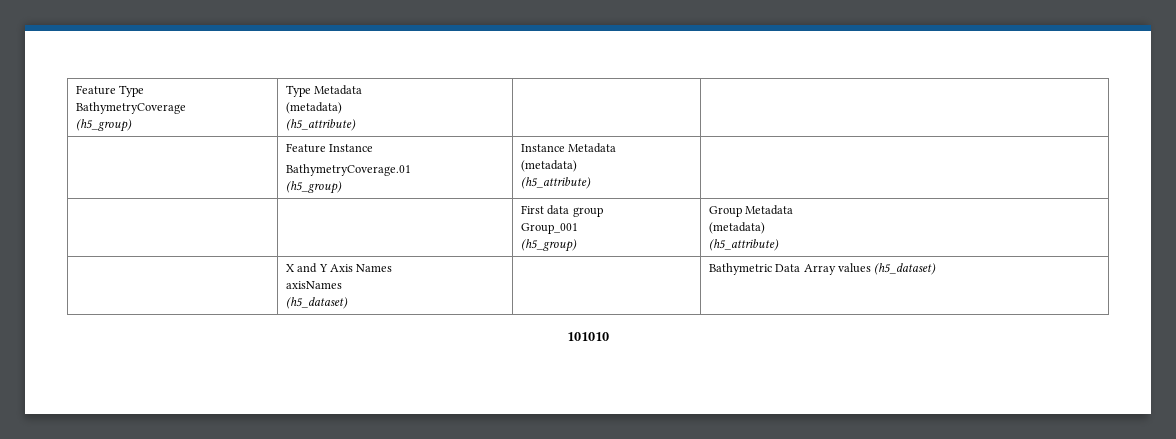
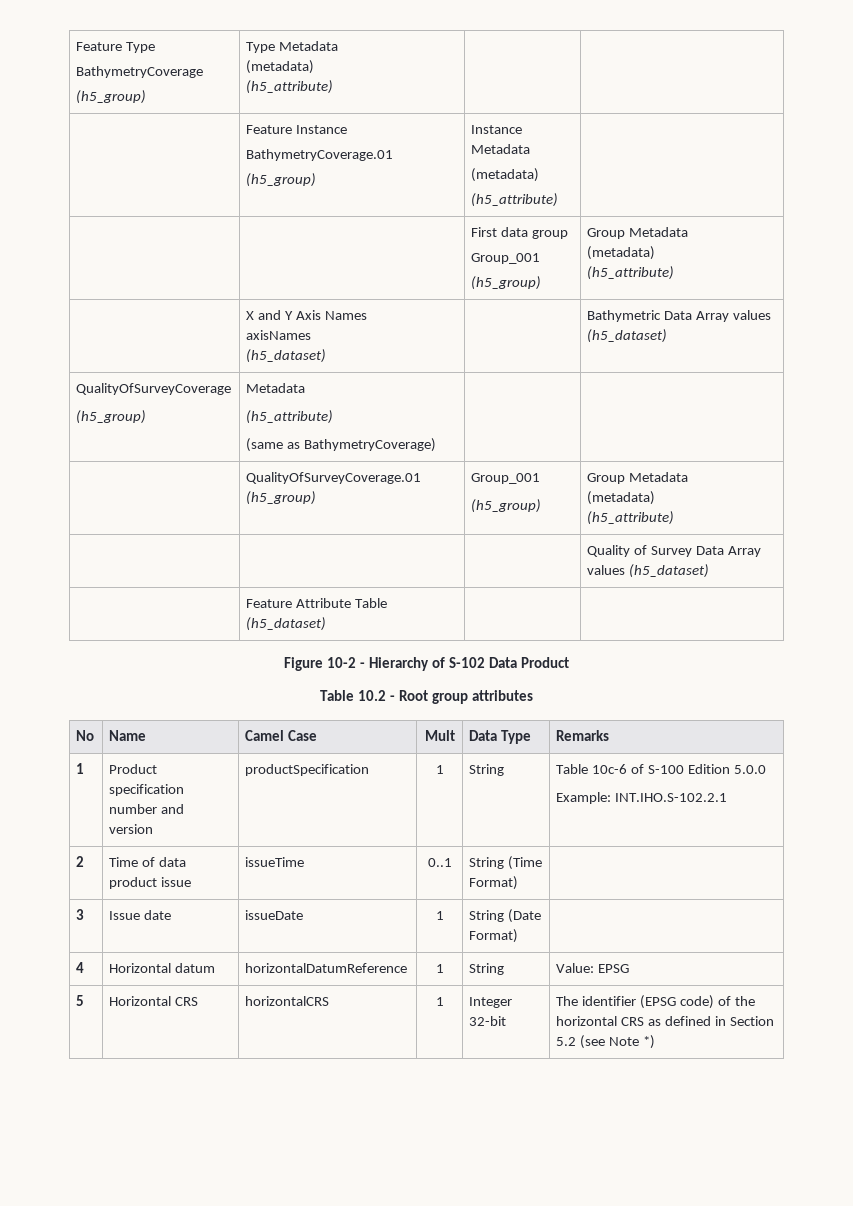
[567,332,609,341] // 101010 -> [76,383,232,395] [76,410,147,424] [246,383,306,393] [246,410,334,424] [246,438,437,452] [246,472,422,484] [246,491,317,505] [471,473,541,484] [471,499,542,513] [587,472,689,484] [587,491,656,505] [587,511,675,525] [587,545,762,557] [587,564,710,578] [246,598,388,608] [246,617,327,631] [284,657,569,671] [320,690,533,704] [76,730,95,741] [109,730,147,741] [245,730,318,741] [424,730,455,741] [469,730,532,744] [556,730,610,741] [76,763,85,774] [109,764,158,774] [109,784,185,796] [109,804,185,814] [109,824,154,834] [245,764,370,776] [435,765,444,774] [469,764,505,776] [556,764,767,774] [556,792,728,804] [76,856,85,867] [109,857,187,867] [109,877,192,889] [245,857,305,867] [427,858,452,867] [469,856,543,870] [469,876,519,890] [76,909,85,920] [109,910,172,920] [245,910,304,920] [435,911,444,920] [469,909,542,923] [469,929,519,943] [76,962,85,973] [109,963,216,973] [245,963,408,973] [435,964,444,973] [469,963,505,975] [556,963,630,973] [76,995,85,1006] [109,996,199,1006] [245,996,330,1006] [435,997,444,1006] [469,997,513,1008] [469,1016,507,1026] [556,995,756,1009] [556,1016,775,1026] [556,1035,656,1049] // QualityOfSurveyCoverage // (h5_group) | Metadata // (h5_attribute) // (same as BathymetryCoverage) | | // | QualityOfSurveyCoverage.01 (h5_group) | Group_001 // (h5_group) | Group Metadata // (metadata) // (h5_attribute) // | | | Quality of Survey Data Array values (h5_dataset) // | Feature Attribute Table (h5_dataset) | | // Figure 10-2 - Hierarchy of S-102 Data Product // Table 10.2 - Root group attributes // No | Name | Camel Case | Mult | Data Type | Remarks // 1 | Product specification number and version | productSpecification | 1 | String | Table 10c-6 of S-100 Edition 5.0.0 // Example: INT.IHO.S-102.2.1 // 2 | Time of data product issue | issueTime | 0..1 | String (Time Format) | // 3 | Issue date | issueDate | 1 | String (Date Format) | // 4 | Horizontal datum | horizontalDatumReference | 1 | String | Value: EPSG // 5 | Horizontal CRS | horizontalCRS | 1 | Integer 32-bit | The identifier (EPSG code) of the horizontal CRS as defined in Section 5.2 (see Note *)

